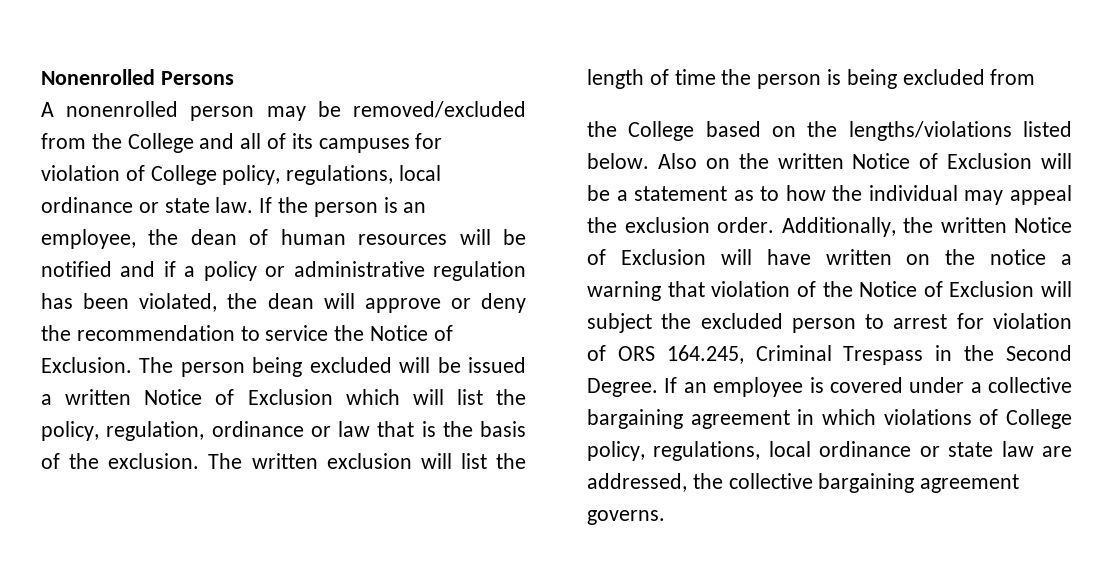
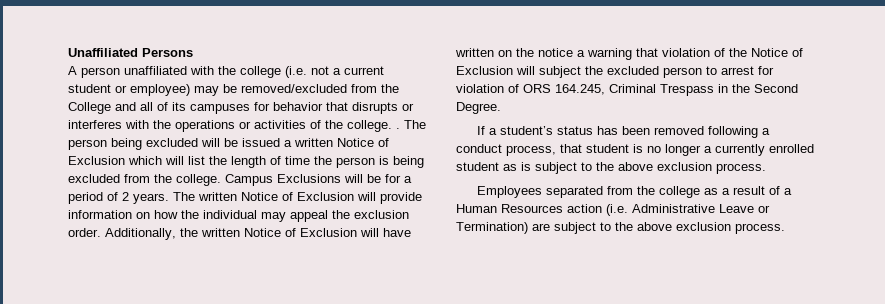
[41,69,155,85] Nonenrolled -> [68,48,138,57] Unaffiliated
[66,101,255,121] nonenrolled person -> [81,66,384,78] [68,84,190,96] person unaffiliated with the college (i.e. not a current student or employee)
[41,165,442,185] [41,197,427,217] [41,229,527,249] [41,261,526,281] [41,293,526,313] [41,325,453,341] [41,357,132,373] violation of College policy, regulations, local ordinance or state law. If the person is an employee, the dean of human resources will be notified and if a policy or administrative regulation has been violated, the dean will approve or deny the recommendation to service the Notice of Exclusion. -> [273,102,414,114] [68,120,400,132] behavior that disrupts or interferes with the operations or activities of the college. .
[41,421,526,441] [41,453,526,469] policy, regulation, ordinance or law that is the basis of the exclusion. The written exclusion will list the -> (227, 160) none
[587,121,1072,141] [587,153,1072,169] [587,185,780,201] // the College based on the lengths/violations listed below. Also on the written Notice of Exclusion will be a statement as to -> [154,174,412,186] [68,192,422,204] [68,210,150,219] the college. Campus Exclusions will be for a period of 2 years. The written Notice of Exclusion will provide information on
[664,377,1072,397] [587,409,1072,429] [587,441,1072,461] [587,473,1020,493] [587,510,665,525] If an employee is covered under a collective bargaining agreement in which violations of College policy, regulations, local ordinance or state law are addressed, the collective bargaining agreement governs. -> [477,126,771,138] [456,144,814,156] [456,162,766,174] [477,186,793,198] [456,204,770,216] [456,222,785,234] // If a student’s status has been removed following a conduct process, that student is no longer a currently enrolled student as is subject to the above exclusion process. // Employees separated from the college as a result of a Human Resources action (i.e. Administrative Leave or Termination) are subject to the above exclusion process.

